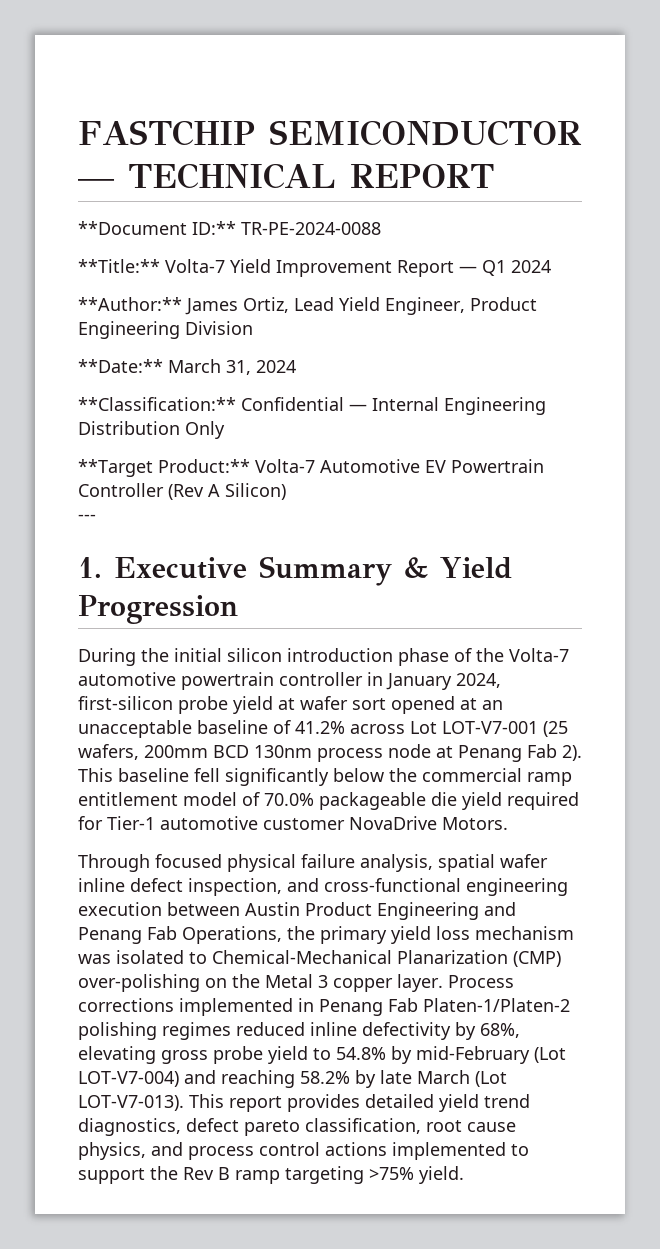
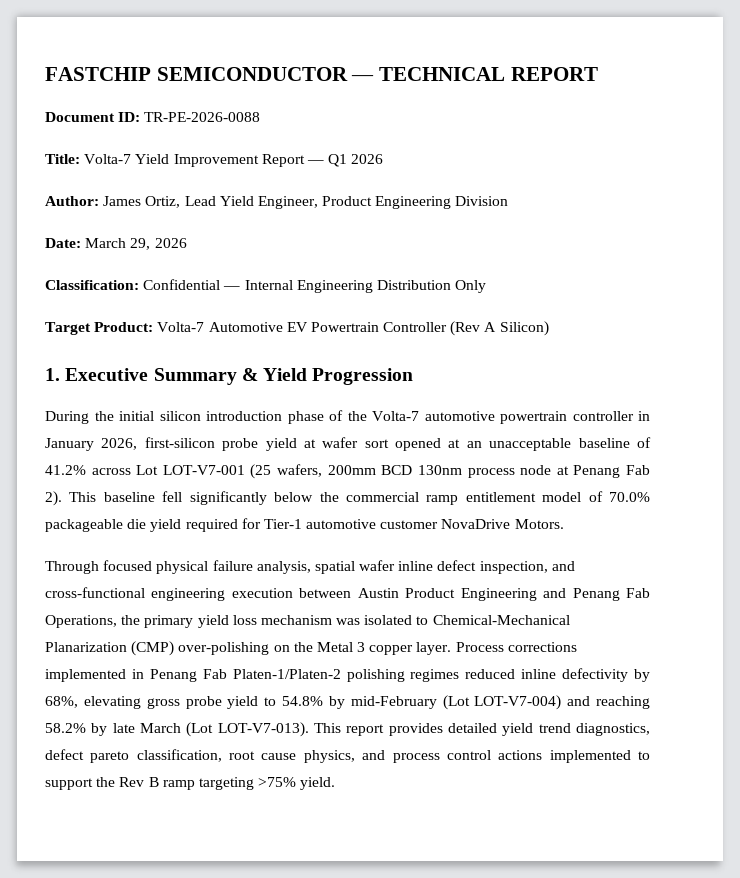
[78,221,381,235] [78,259,160,273] **Document ID:** TR-PE-2024-0088 // **Title:** -> [45,112,261,122] [45,154,80,164] Document ID: TR-PE-2026-0088 // Title:
[511,260,551,273] [78,297,182,311] 2024 // **Author:** -> [351,154,384,164] [45,196,99,206] 2026 // Author:
[78,359,296,375] [78,397,236,411] **Date:** March 31, 2024 // **Classification:** -> [45,238,187,250] [45,280,139,290] Date: March 29, 2026 // Classification:
[78,459,250,477] **Target Product:** -> [45,322,154,335] Target Product:
[78,514,96,521] // --- -> (549, 328) none
[456,673,501,688] 2024, -> [101,438,138,450] 2026,

